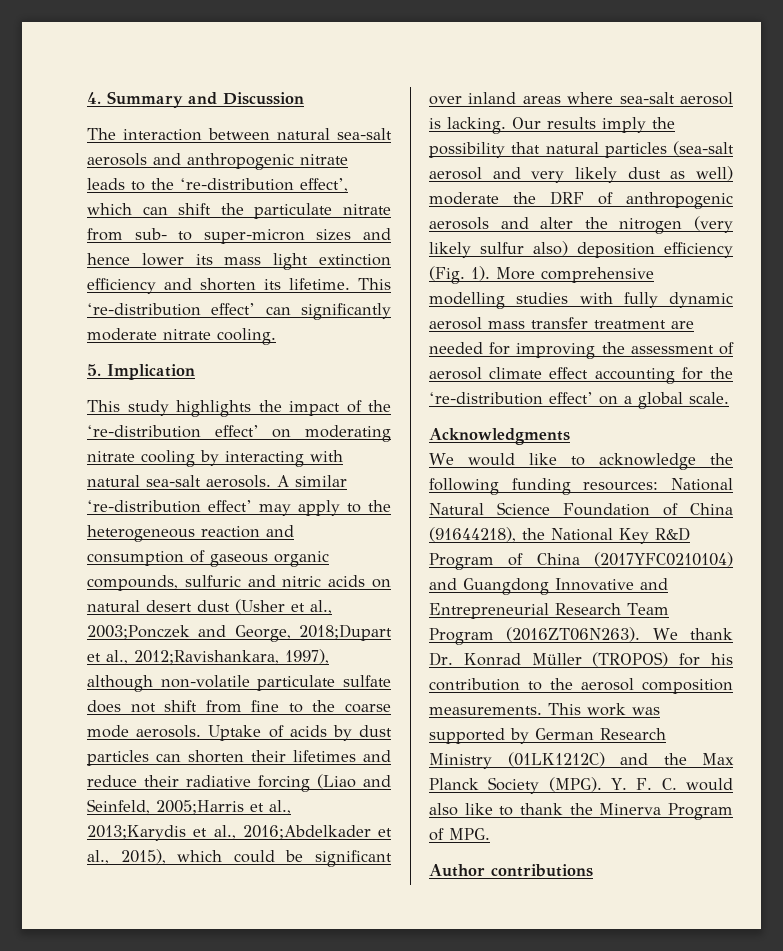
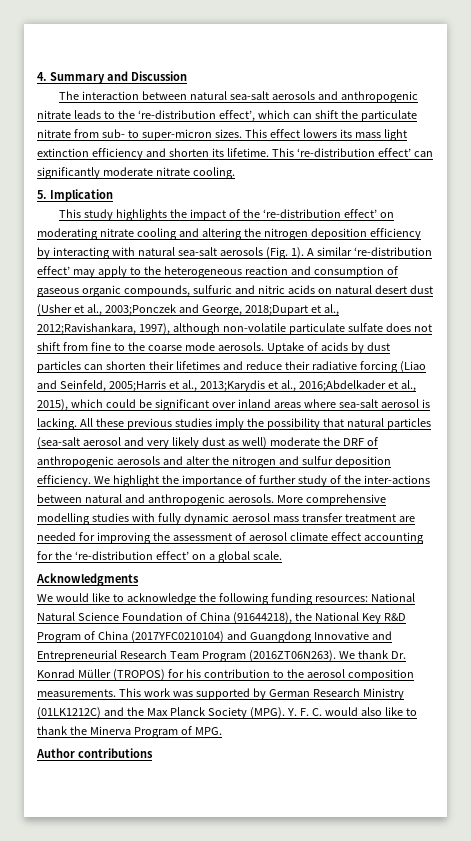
[316,228,391,241] [87,253,184,266] sizes and hence lower -> [214,129,337,138] sizes. This effect lowers
(195, 458) none -> [178,228,421,240] and altering the nitrogen deposition efficiency
[206,475,271,488] aerosols. -> [219,247,304,259] aerosols (Fig. 1).
[512,117,596,129] Our results -> [79,418,212,430] All these previous studies
[694,216,733,233] [429,241,733,258] [429,266,490,284] (very likely sulfur also) deposition efficiency (Fig. 1). -> [278,456,391,468] [37,475,430,487] [37,494,274,506] and sulfur deposition efficiency. We highlight the importance of further study of the inter-actions between natural and anthropogenic aerosols.

